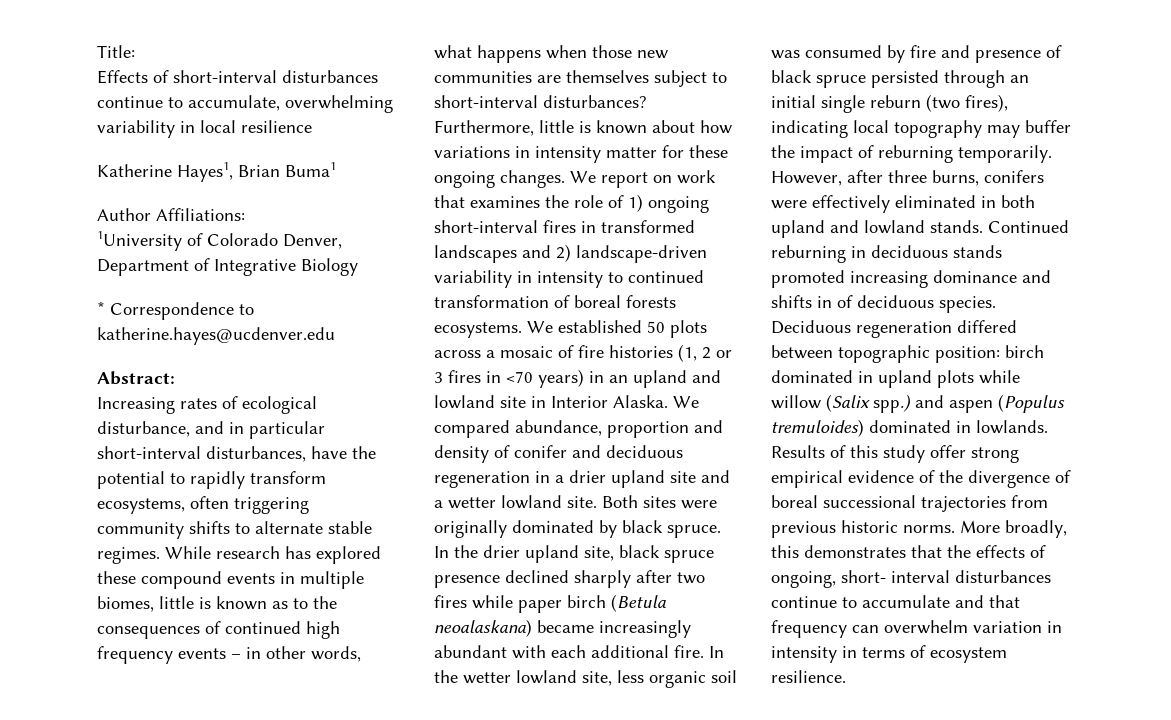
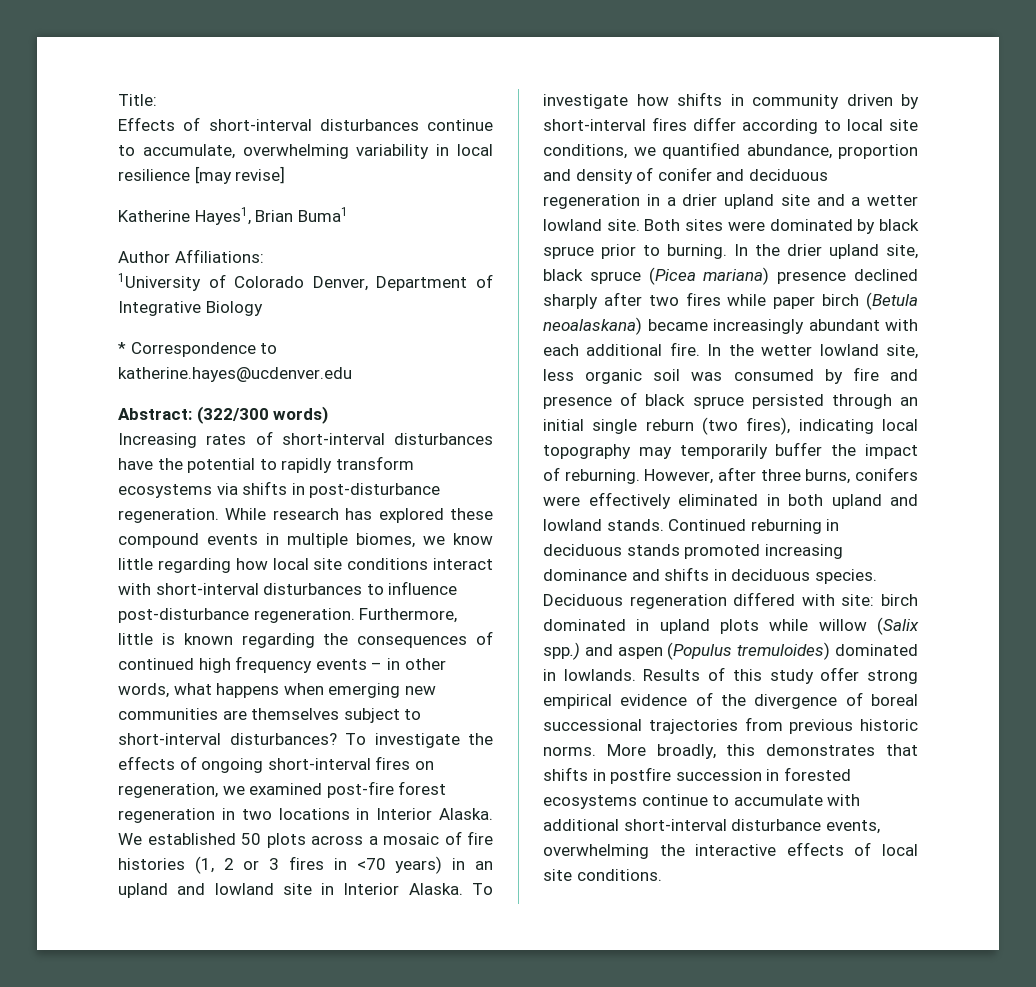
(312, 126) none -> [194,166,286,184] [may revise]
(175, 378) none -> [196,406,329,424] (322/300 words)
[242,396,317,414] [97,421,325,439] [97,446,306,462] ecological disturbance, and in particular short-interval disturbances, -> [281,433,493,445] short-interval disturbances
[97,496,309,514] [97,521,372,539] [97,547,160,564] ecosystems, often triggering community shifts to alternate stable regimes. -> [118,481,441,498] [118,508,219,523] ecosystems via shifts in post-disturbance regeneration.
[159,596,308,610] little is known as to -> [423,533,493,545] [118,558,493,573] [118,581,458,595] [118,608,458,623] [118,633,315,648] we know little regarding how local site conditions interact with short-interval disturbances to influence post-disturbance regeneration. Furthermore, little is known regarding
[592,45,632,58] those -> [328,683,401,698] emerging
[434,120,732,136] [434,145,728,163] [434,170,716,188] [434,194,709,213] [434,220,695,233] [434,244,707,263] [434,270,704,288] [434,295,676,308] [434,322,522,338] Furthermore, little is known about how variations in intensity matter for these ongoing changes. We report on work that examines the role of 1) ongoing short-interval fires in transformed landscapes and 2) landscape-driven variability in intensity to continued transformation of boreal forests ecosystems. -> [345,733,493,748] [118,756,434,773] [118,781,447,798] [118,808,493,823] To investigate the effects of ongoing short-interval fires on regeneration, we examined post-fire forest regeneration in two locations in Interior Alaska.
[673,396,699,408] [434,420,510,438] We compared -> [471,883,493,895] [543,92,919,109] [543,117,918,134] [543,142,740,159] To investigate how shifts in community driven by short-interval fires differ according to local site conditions, we quantified
[434,520,507,538] originally -> (765, 226) none
[667,525,721,538] spruce. -> [543,244,727,259] spruce prior to burning.
(714, 556) none -> [648,267,770,285] (Picea mariana)
(1020, 131) none -> [679,444,768,459] temporarily
[878,145,1052,163] reburning temporarily. -> [564,469,640,484] reburning.
[837,295,853,308] of -> (727, 575) none
[771,345,1000,363] between topographic position: -> [801,594,875,606] with site:
[947,545,1046,558] [771,570,1051,588] [771,595,1020,608] [771,620,1062,638] [771,645,1007,663] [771,670,846,683] the effects of ongoing, short- interval disturbances continue to accumulate and that frequency can overwhelm variation in intensity in terms of ecosystem resilience. -> [543,767,851,784] [543,794,861,809] [543,819,880,834] [543,842,918,859] [543,869,662,881] shifts in postfire succession in forested ecosystems continue to accumulate with additional short-interval disturbance events, overwhelming the interactive effects of local site conditions.

